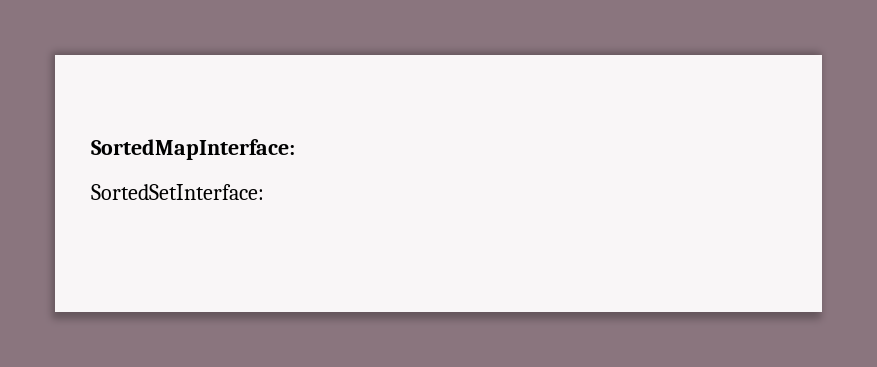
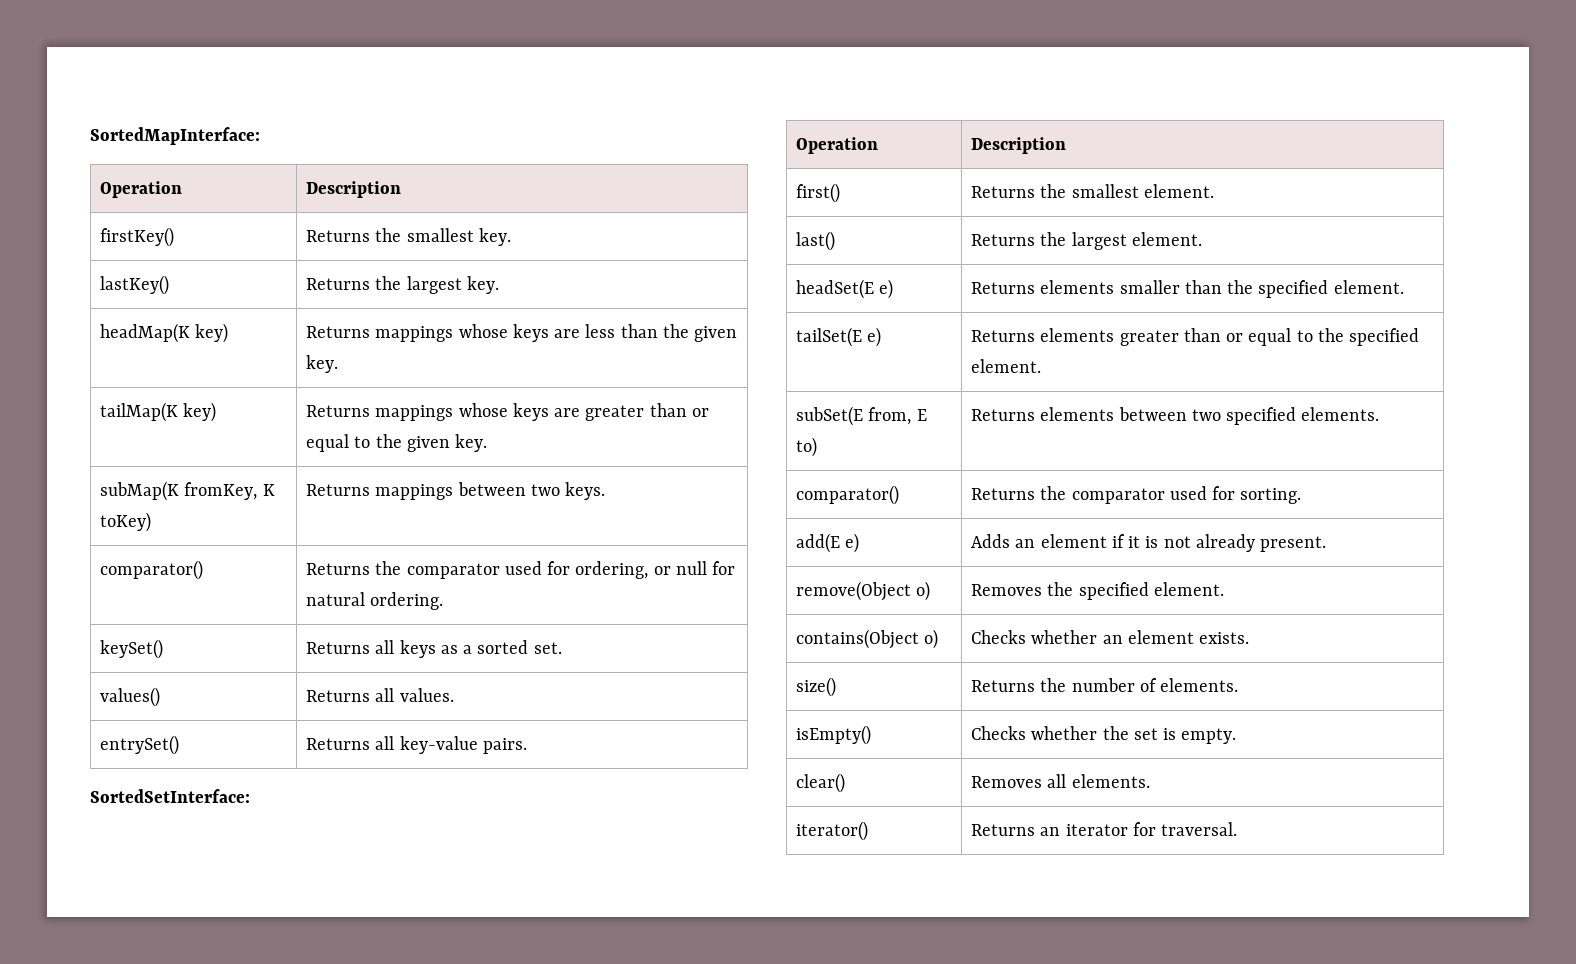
[91,184,264,200] // SortedSetInterface: -> [100,181,183,198] [306,181,402,198] [100,227,175,247] [306,228,511,246] [100,275,170,295] [306,276,499,294] [100,323,229,343] [306,324,738,342] [306,355,339,373] [100,402,217,422] [306,403,709,421] [306,434,488,452] [100,481,275,501] [100,512,152,532] [306,482,606,500] [100,560,204,580] [306,561,736,579] [306,592,444,610] [100,639,164,659] [306,640,562,658] [100,687,161,707] [306,688,454,702] [100,735,180,755] [306,736,527,754] [90,789,250,803] [796,137,879,154] [971,137,1067,154] [796,183,841,203] [971,184,1214,198] [796,231,836,251] [971,232,1202,250] [796,279,894,299] [971,280,1404,298] [796,327,882,347] [971,328,1420,346] [971,359,1042,373] [796,406,927,426] [796,437,818,457] [971,407,1380,425] [796,485,900,505] [971,486,1302,504] [796,533,860,553] [971,534,1327,552] [796,581,931,601] [971,582,1224,600] [796,629,939,649] [971,630,1250,644] [796,677,837,697] [971,678,1239,692] [796,725,872,745] [971,726,1237,744] [796,773,846,793] [971,774,1150,788] [796,821,869,841] [971,822,1238,836] // Operation | Description // firstKey() | Returns the smallest key. // lastKey() | Returns the largest key. // headMap(K key) | Returns mappings whose keys are less than the given key. // tailMap(K key) | Returns mappings whose keys are greater than or equal to the given key. // subMap(K fromKey, K toKey) | Returns mappings between two keys. // comparator() | Returns the comparator used for ordering, or null for natural ordering. // keySet() | Returns all keys as a sorted set. // values() | Returns all values. // entrySet() | Returns all key-value pairs. // SortedSetInterface: // Operation | Description // first() | Returns the smallest element. // last() | Returns the largest element. // headSet(E e) | Returns elements smaller than the specified element. // tailSet(E e) | Returns elements greater than or equal to the specified element. // subSet(E from, E to) | Returns elements between two specified elements. // comparator() | Returns the comparator used for sorting. // add(E e) | Adds an element if it is not already present. // remove(Object o) | Removes the specified element. // contains(Object o) | Checks whether an element exists. // size() | Returns the number of elements. // isEmpty() | Checks whether the set is empty. // clear() | Removes all elements. // iterator() | Returns an iterator for traversal.

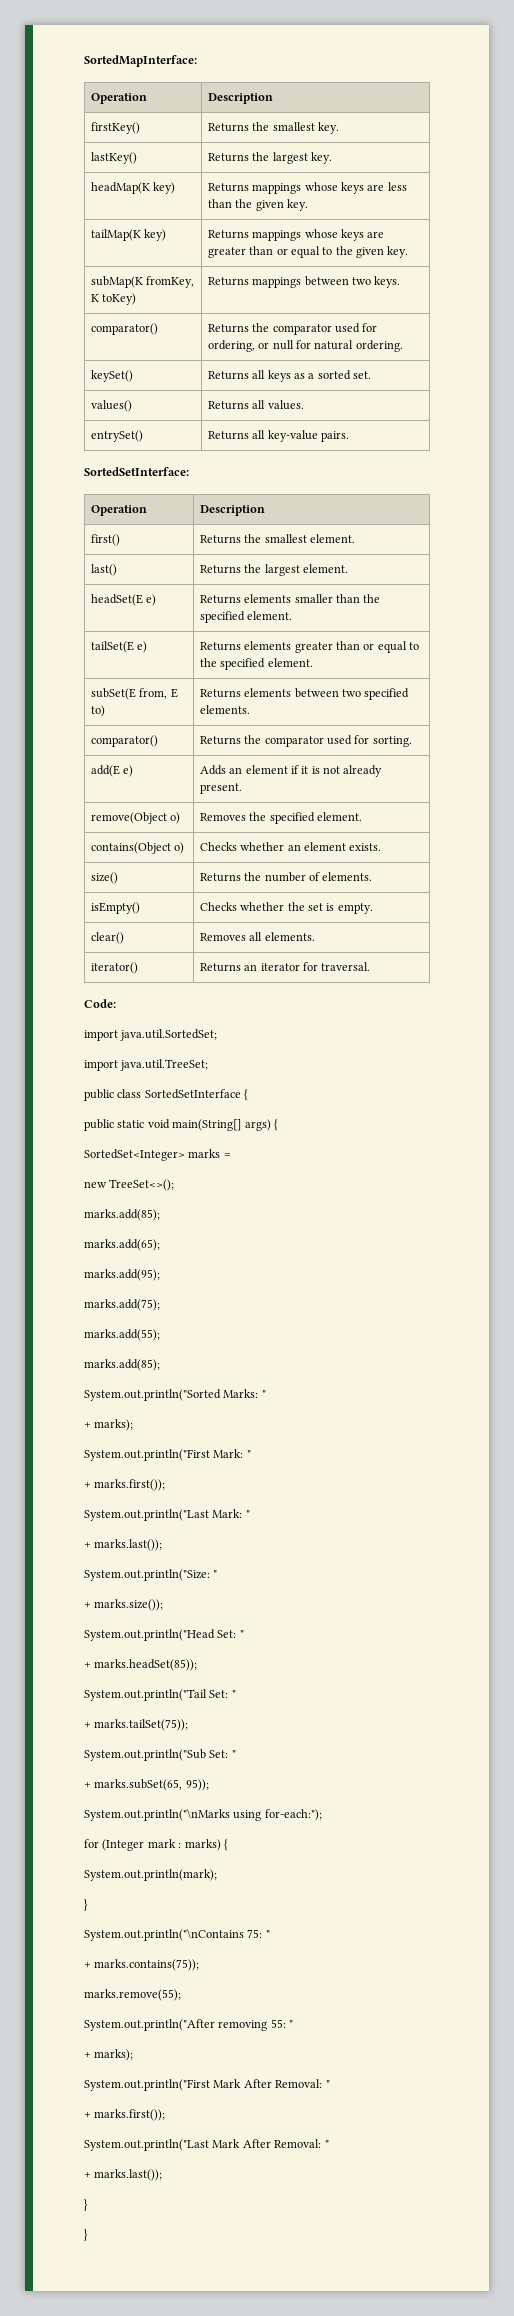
(1238, 829) none -> [84,999,116,1008] [84,1029,218,1041] [84,1059,209,1071] [84,1089,249,1101] [84,1119,278,1131] [84,1149,231,1161] [84,1179,175,1191] [84,1209,160,1221] [84,1239,160,1251] [84,1269,160,1281] [84,1299,160,1311] [84,1329,160,1341] [84,1359,160,1371] [84,1389,266,1401] [84,1419,134,1431] [84,1449,251,1461] [84,1479,166,1491] [84,1509,250,1521] [84,1539,163,1551] [84,1569,218,1581] [84,1599,164,1611] [84,1629,244,1641] [84,1659,198,1671] [84,1689,236,1701] [84,1719,189,1731] [84,1749,236,1761] [84,1779,209,1791] [84,1808,322,1821] [84,1839,228,1851] [84,1869,217,1881] [84,1899,88,1911] [84,1928,270,1941] [84,1959,200,1971] [84,1989,181,2001] [84,2019,294,2031] [84,2049,134,2061] [84,2079,330,2091] [84,2109,166,2121] [84,2139,329,2151] [84,2169,163,2181] [84,2199,88,2211] [84,2229,88,2241] // Code: // import java.util.SortedSet; // import java.util.TreeSet; // public class SortedSetInterface { // public static void main(String[] args) { // SortedSet<Integer> marks = // new TreeSet<>(); // marks.add(85); // marks.add(65); // marks.add(95); // marks.add(75); // marks.add(55); // marks.add(85); // System.out.println("Sorted Marks: " // + marks); // System.out.println("First Mark: " // + marks.first()); // System.out.println("Last Mark: " // + marks.last()); // System.out.println("Size: " // + marks.size()); // System.out.println("Head Set: " // + marks.headSet(85)); // System.out.println("Tail Set: " // + marks.tailSet(75)); // System.out.println("Sub Set: " // + marks.subSet(65, 95)); // System.out.println("\nMarks using for-each:"); // for (Integer mark : marks) { // System.out.println(mark); // } // System.out.println("\nContains 75: " // + marks.contains(75)); // marks.remove(55); // System.out.println("After removing 55: " // + marks); // System.out.println("First Mark After Removal: " // + marks.first()); // System.out.println("Last Mark After Removal: " // + marks.last()); // } // }

